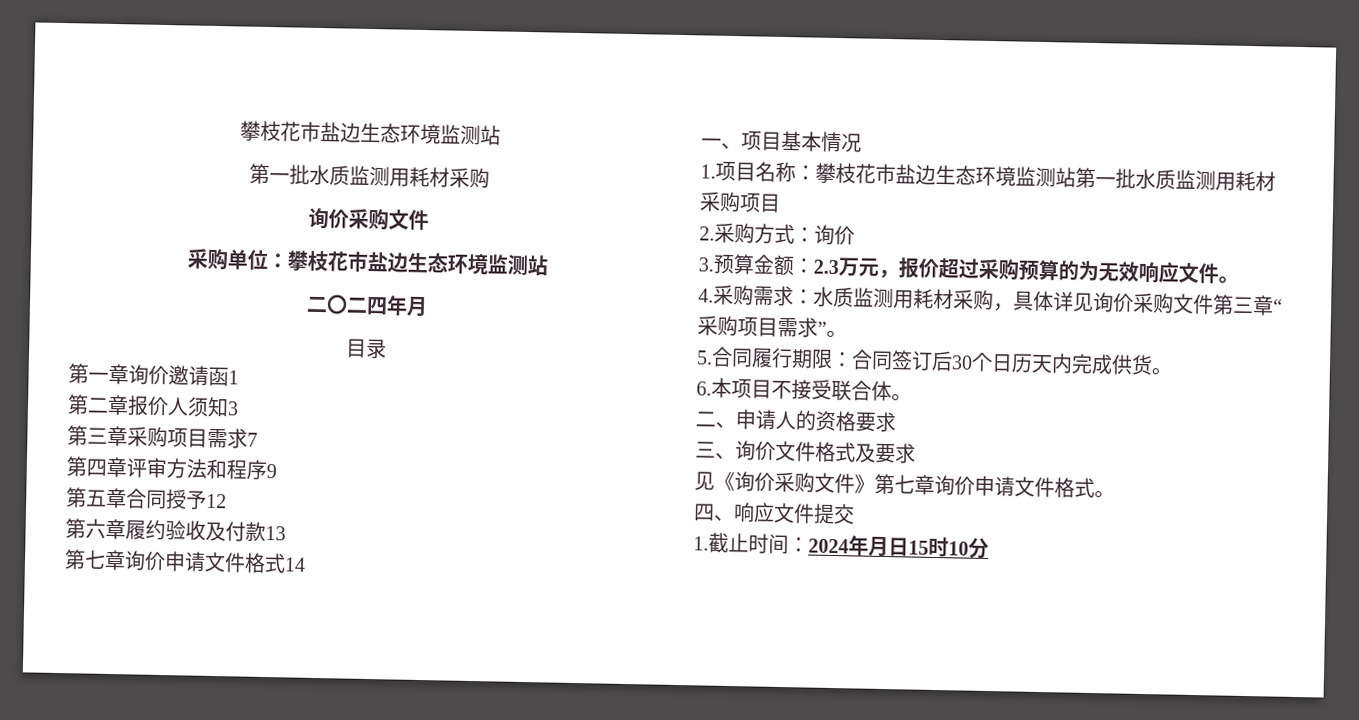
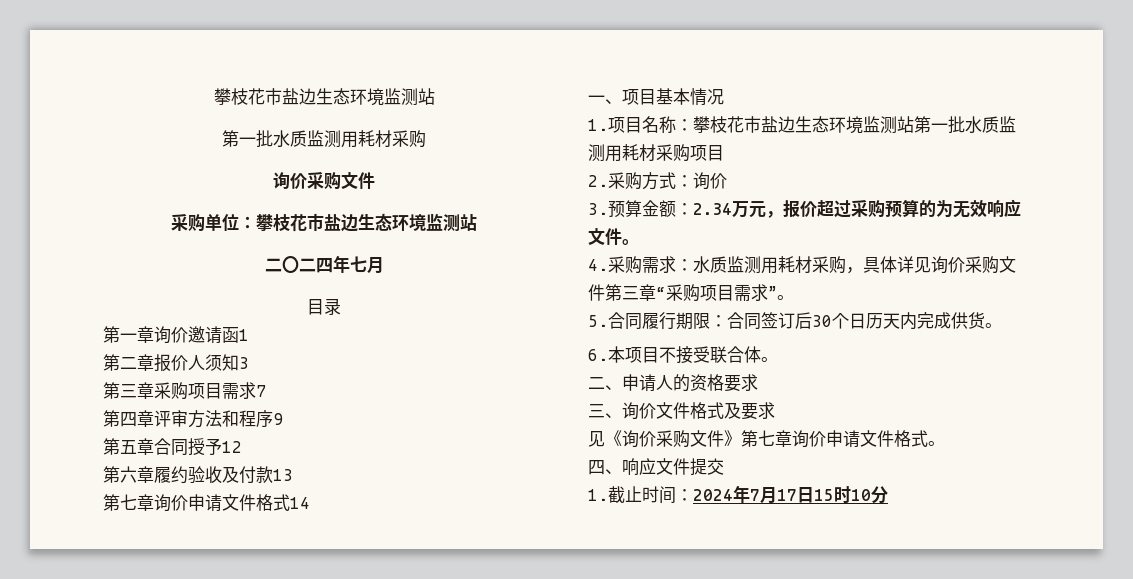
(408, 305) none -> [349,256,367,273] 七
[813,259,839,275] 2.3 -> [693,203,732,215] 2.34
[868,536,889,558] 月 -> [750,487,797,504] 7月17

